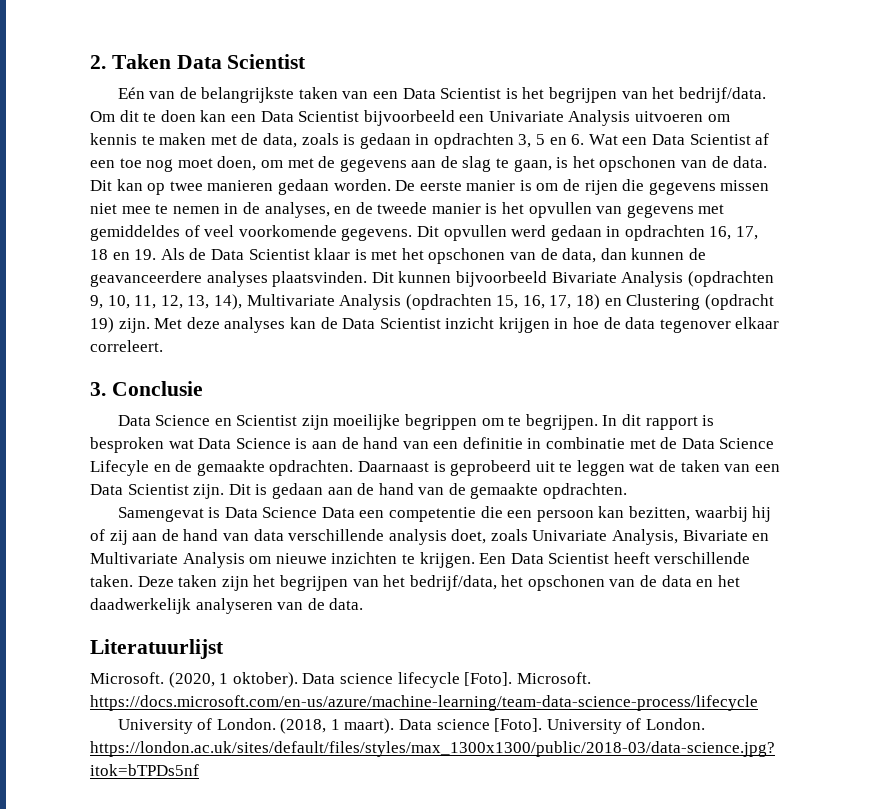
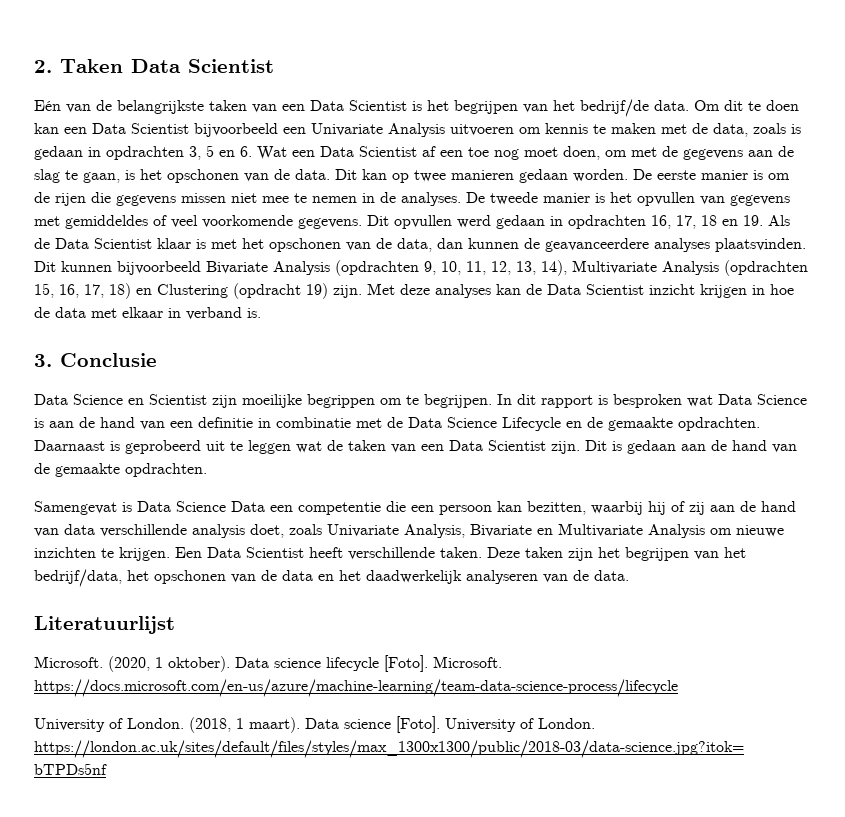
[678,87,766,103] bedrijf/data. -> [580,99,689,117] bedrijf/de data.
[264,202,373,218] analyses, en de -> [401,192,485,206] analyses. De
[659,317,780,333] [90,340,163,352] tegenover elkaar correleert. -> [91,307,261,320] met elkaar in verband is.
[90,460,149,476] Lifecyle -> [502,417,561,431] Lifecycle

